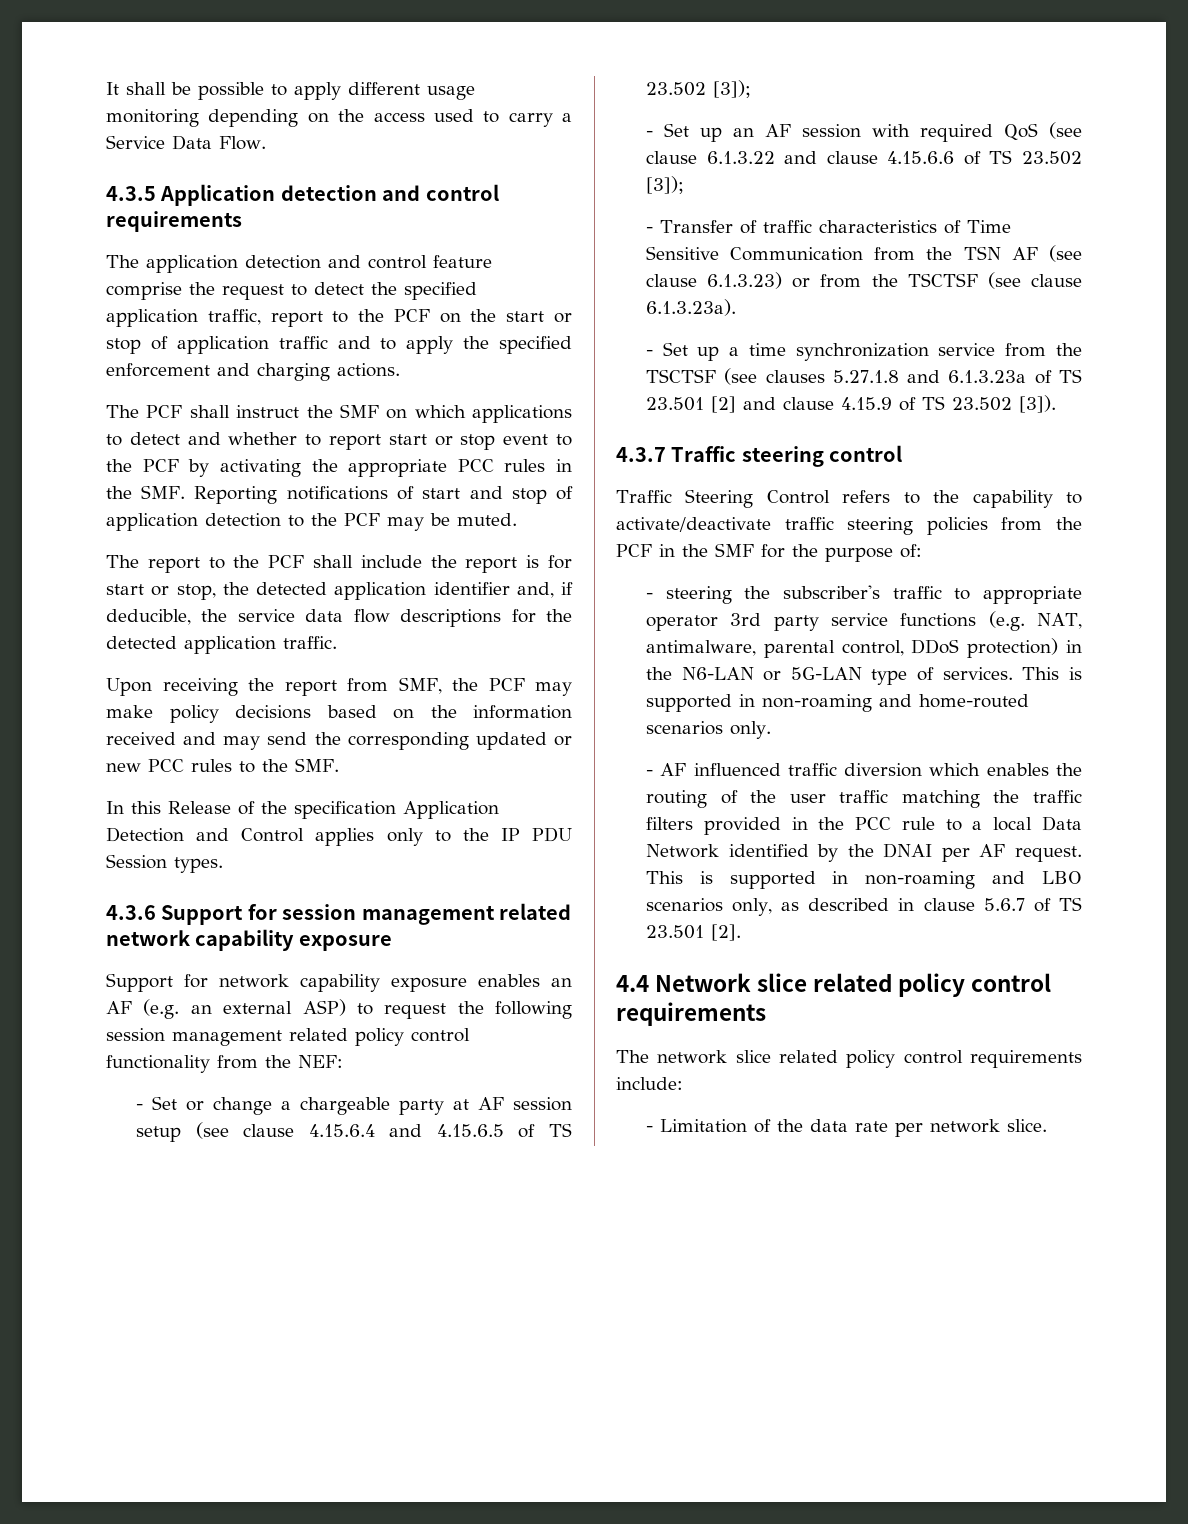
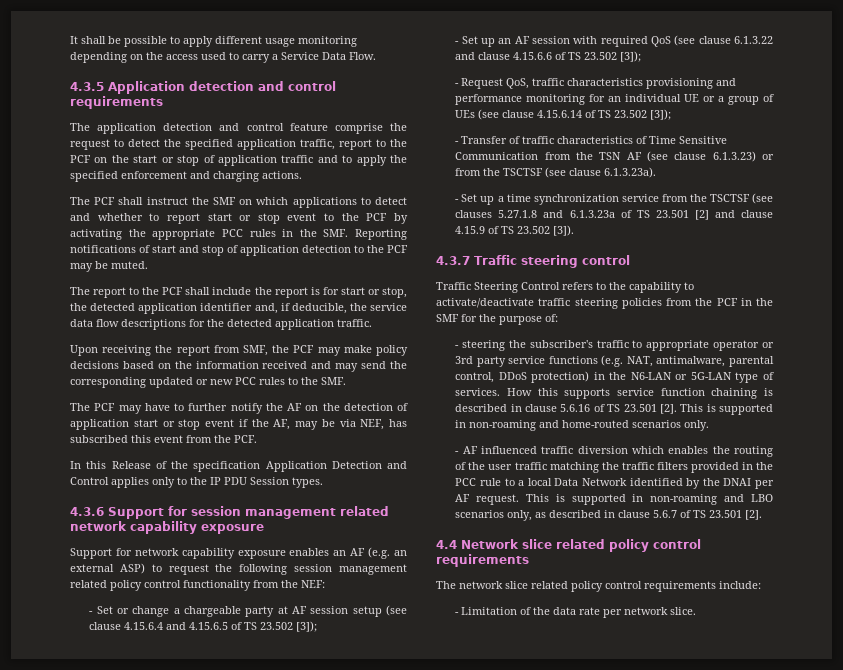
(339, 765) none -> [70,403,408,414] [70,419,407,430] [70,435,257,443] // The PCF may have to further notify the AF on the detection of application start or stop event if the AF, may be via NEF, has subscribed this event from the PCF.
(684, 185) none -> [455,78,737,89] [455,94,774,105] [455,109,672,120] // - Request QoS, traffic characteristics provisioning and performance monitoring for an individual UE or a group of UEs (see clause 4.15.6.14 of TS 23.502 [3]);
(718, 623) none -> [762,342,774,348] or
(1013, 673) none -> [506,388,773,399] [455,404,677,414] How this supports service function chaining is described in clause 5.6.16 of TS 23.501 [2].

